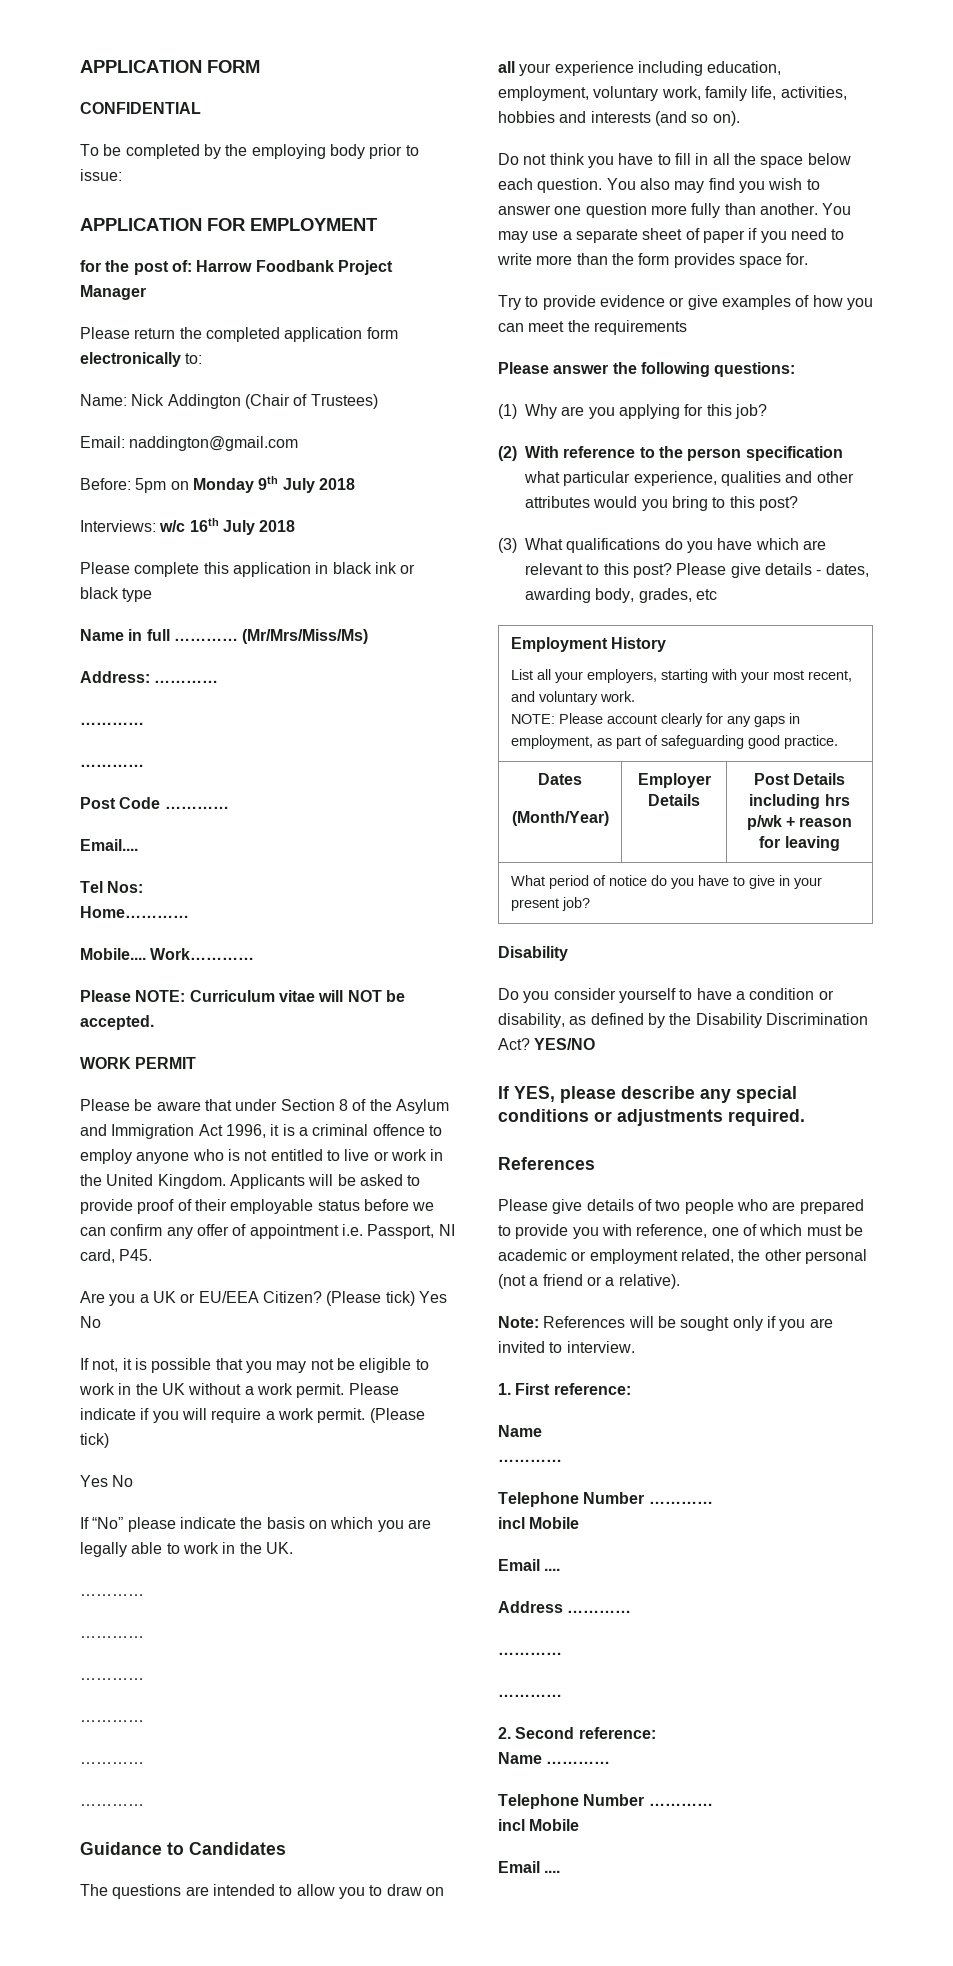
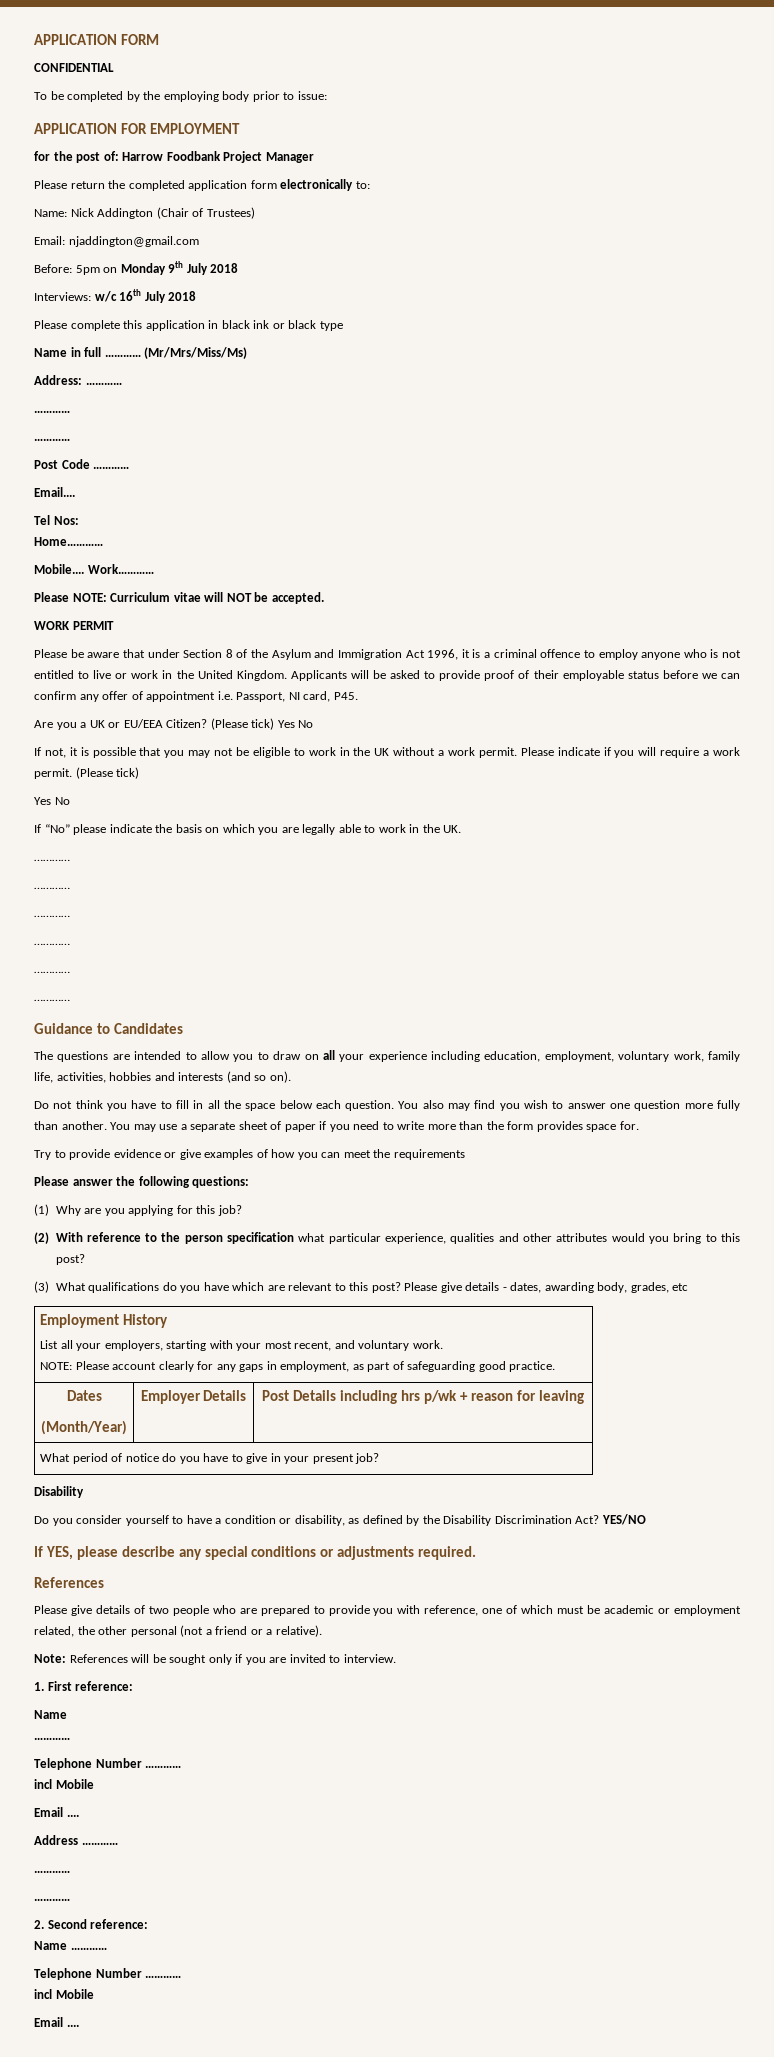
[129,436,299,451] naddington@gmail.com -> [68,236,199,247] njaddington@gmail.com

